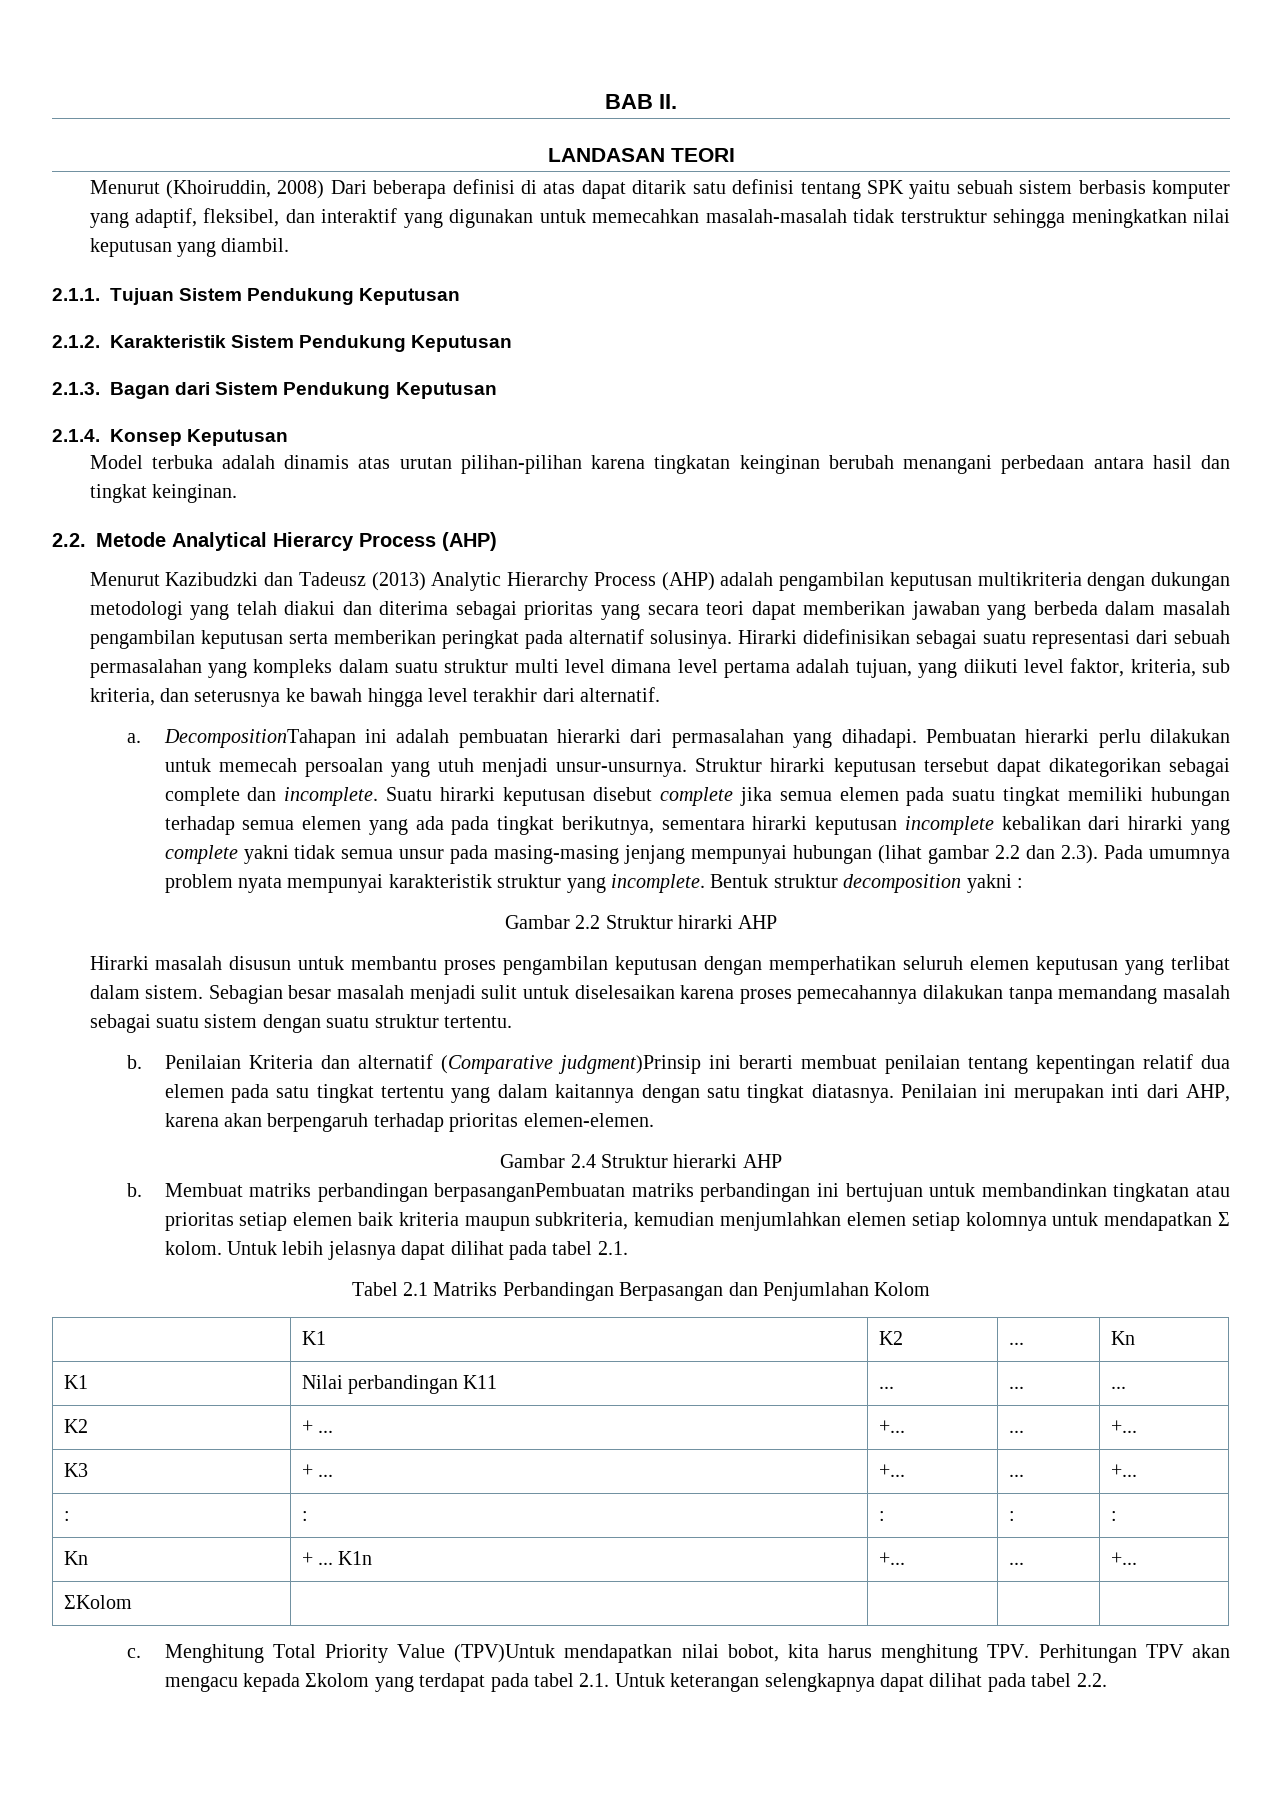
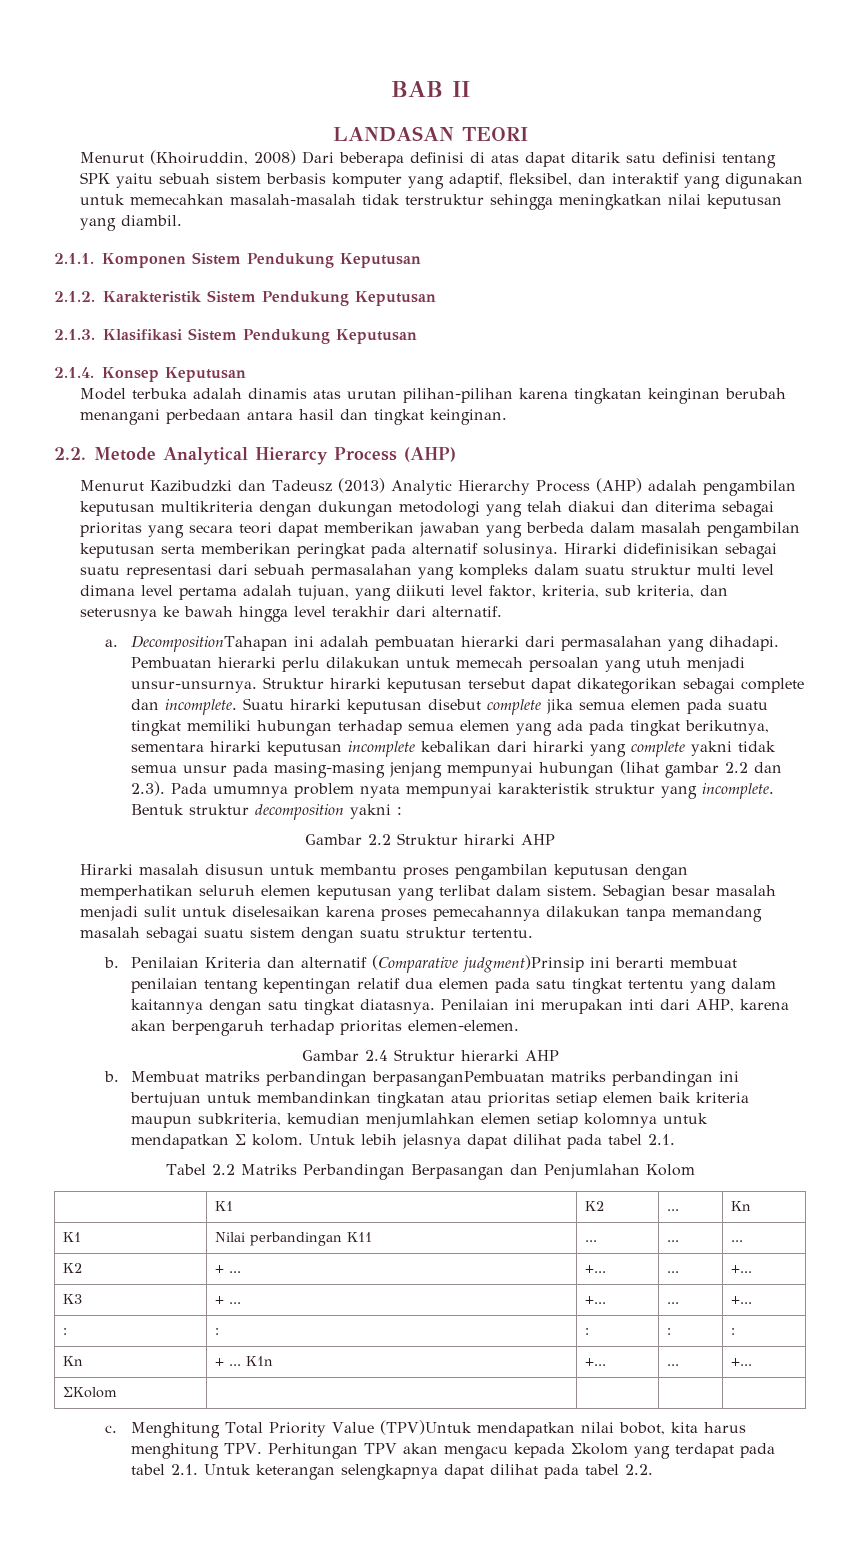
[659,94,677,109] II. -> [451,81,470,97] II
[110,288,174,305] Tujuan -> [102,253,186,268] Komponen
[110,382,211,399] Bagan dari -> [103,329,182,341] Klasifikasi
[402,1282,428,1296] 2.1 -> [211,1164,235,1175] 2.2

